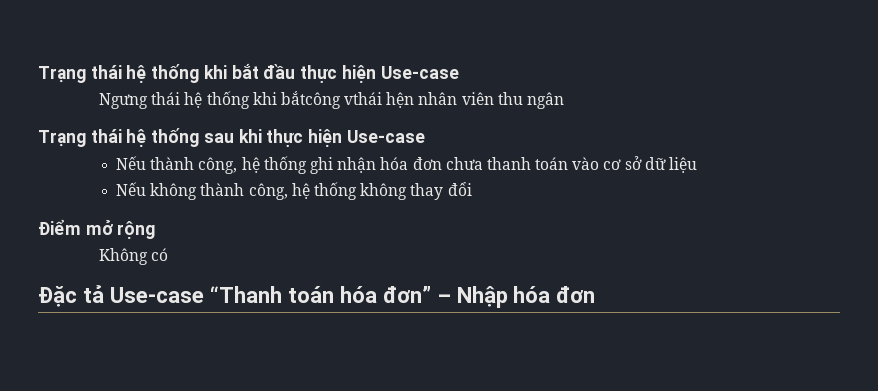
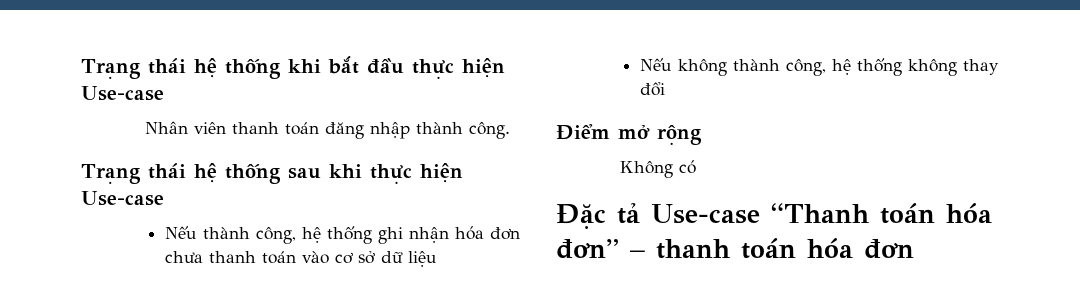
[99,91,565,109] Ngưng thái hệ thống khi bắtcông vthái hện nhân viên thu ngân -> [145,121,511,139] Nhân viên thanh toán đăng nhập thành công.
[456,286,508,308] Nhập -> [656,238,796,259] thanh toán

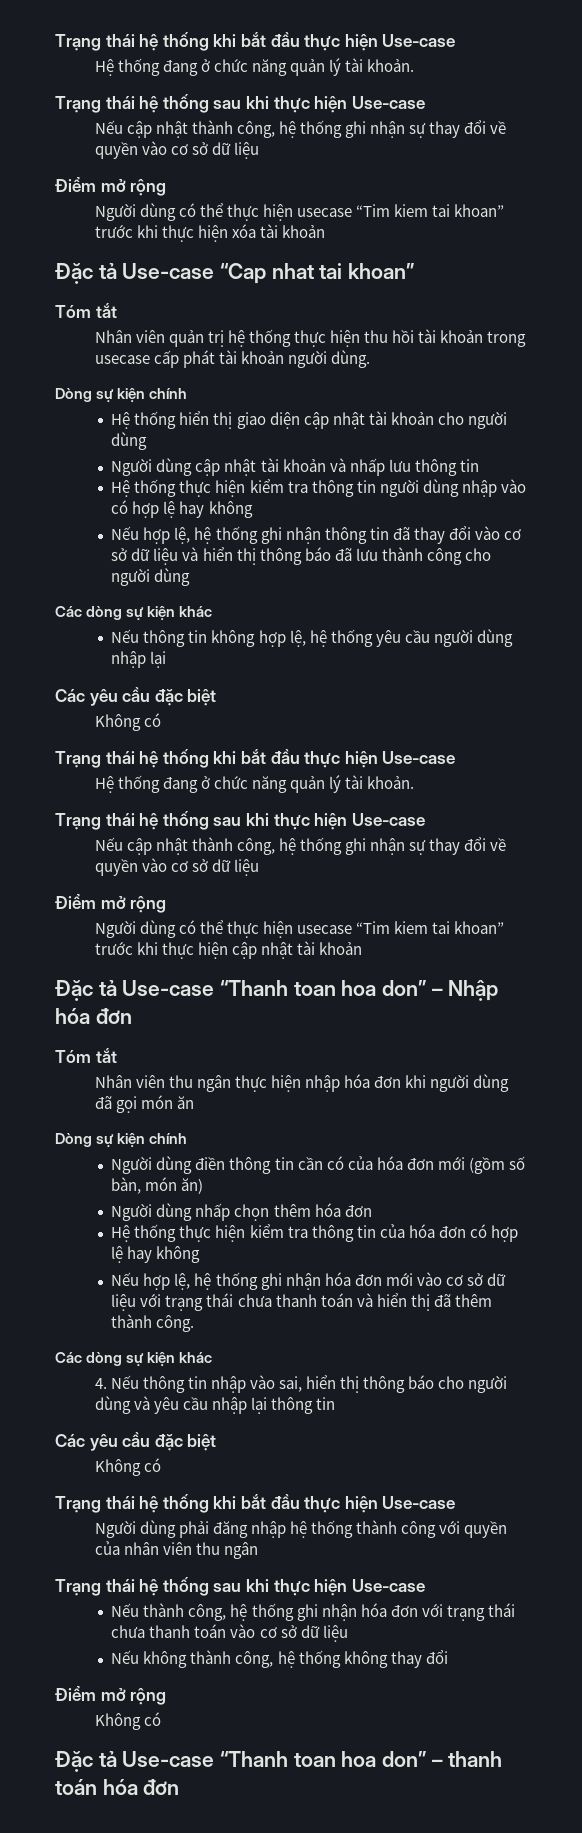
[145,121,511,139] Nhân viên thanh toán đăng nhập thành công. -> [94,58,415,76] [55,94,425,113] [94,120,507,138] [94,141,260,159] [55,177,167,196] [94,203,505,221] [94,224,326,242] [55,263,415,284] [55,303,117,318] [94,329,527,347] [94,350,371,368] [55,388,188,403] [111,411,507,429] [111,432,148,450] [111,458,479,476] [111,479,526,497] [111,500,253,518] [111,526,521,544] [111,547,491,565] [111,568,191,586] [55,606,213,621] [111,629,513,647] [111,651,167,668] [55,687,217,706] [94,713,161,731] [55,749,456,768] [94,775,415,793] [55,811,425,830] [94,837,507,855] [94,858,260,876] [55,894,167,913] [94,920,505,938] [94,941,363,959] [55,980,499,1001] [55,1008,132,1024] [55,1048,117,1063] [94,1074,510,1092] [94,1095,194,1113] [55,1133,188,1148] [111,1156,525,1174] [111,1177,204,1194] [111,1203,372,1221] [111,1224,518,1242] [111,1246,201,1263] [111,1272,506,1290] [111,1293,492,1311] [111,1314,195,1332] [55,1352,213,1367] [94,1375,508,1393] [94,1396,336,1414] [55,1432,217,1451] [94,1458,161,1476] [55,1494,456,1513] [94,1520,508,1538] [94,1541,259,1559] Hệ thống đang ở chức năng quản lý tài khoản. // Trạng thái hệ thống sau khi thực hiện Use-case // Nếu cập nhật thành công, hệ thống ghi nhận sự thay đổi về quyền vào cơ sở dữ liệu // Điểm mở rộng // Người dùng có thể thực hiện usecase “Tim kiem tai khoan” trước khi thực hiện xóa tài khoản // Đặc tả Use-case “Cap nhat tai khoan” // Tóm tắt // Nhân viên quản trị hệ thống thực hiện thu hồi tài khoản trong usecase cấp phát tài khoản người dùng. // Dòng sự kiện chính // Hệ thống hiển thị giao diện cập nhật tài khoản cho người dùng // Người dùng cập nhật tài khoản và nhấp lưu thông tin // Hệ thống thực hiện kiểm tra thông tin người dùng nhập vào có hợp lệ hay không // Nếu hợp lệ, hệ thống ghi nhận thông tin đã thay đổi vào cơ sở dữ liệu và hiển thị thông báo đã lưu thành công cho người dùng // Các dòng sự kiện khác // Nếu thông tin không hợp lệ, hệ thống yêu cầu người dùng nhập lại // Các yêu cầu đặc biệt // Không có // Trạng thái hệ thống khi bắt đầu thực hiện Use-case // Hệ thống đang ở chức năng quản lý tài khoản. // Trạng thái hệ thống sau khi thực hiện Use-case // Nếu cập nhật thành công, hệ thống ghi nhận sự thay đổi về quyền vào cơ sở dữ liệu // Điểm mở rộng // Người dùng có thể thực hiện usecase “Tim kiem tai khoan” trước khi thực hiện cập nhật tài khoản // Đặc tả Use-case “Thanh toan hoa don” – Nhập hóa đơn // Tóm tắt // Nhân viên thu ngân thực hiện nhập hóa đơn khi người dùng đã gọi món ăn // Dòng sự kiện chính // Người dùng điền thông tin cần có của hóa đơn mới (gồm số bàn, món ăn) // Người dùng nhấp chọn thêm hóa đơn // Hệ thống thực hiện kiểm tra thông tin của hóa đơn có hợp lệ hay không // Nếu hợp lệ, hệ thống ghi nhận hóa đơn mới vào cơ sở dữ liệu với trạng thái chưa thanh toán và hiển thị đã thêm thành công. // Các dòng sự kiện khác // 4. Nếu thông tin nhập vào sai, hiển thị thông báo cho người dùng và yêu cầu nhập lại thông tin // Các yêu cầu đặc biệt // Không có // Trạng thái hệ thống khi bắt đầu thực hiện Use-case // Người dùng phải đăng nhập hệ thống thành công với quyền của nhân viên thu ngân
(520, 233) none -> [421,1603,515,1621] với trạng thái
[880,203,992,224] [556,239,619,259] toán hóa đơn” -> [293,1751,427,1767] toan hoa don”

